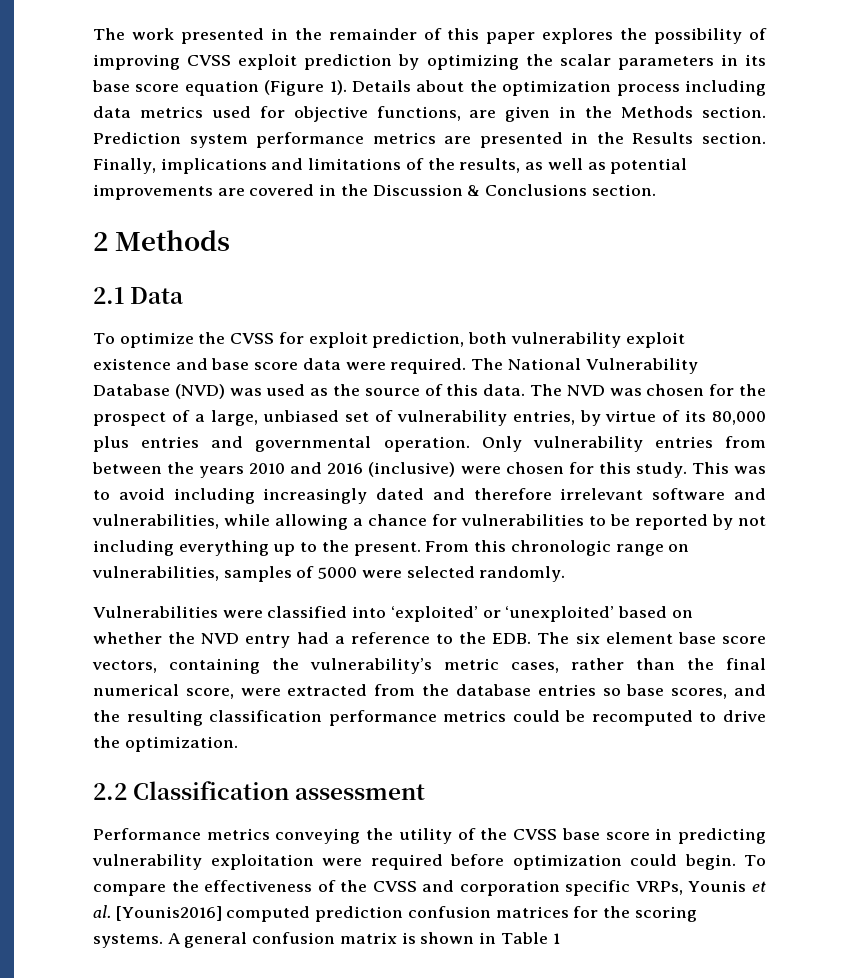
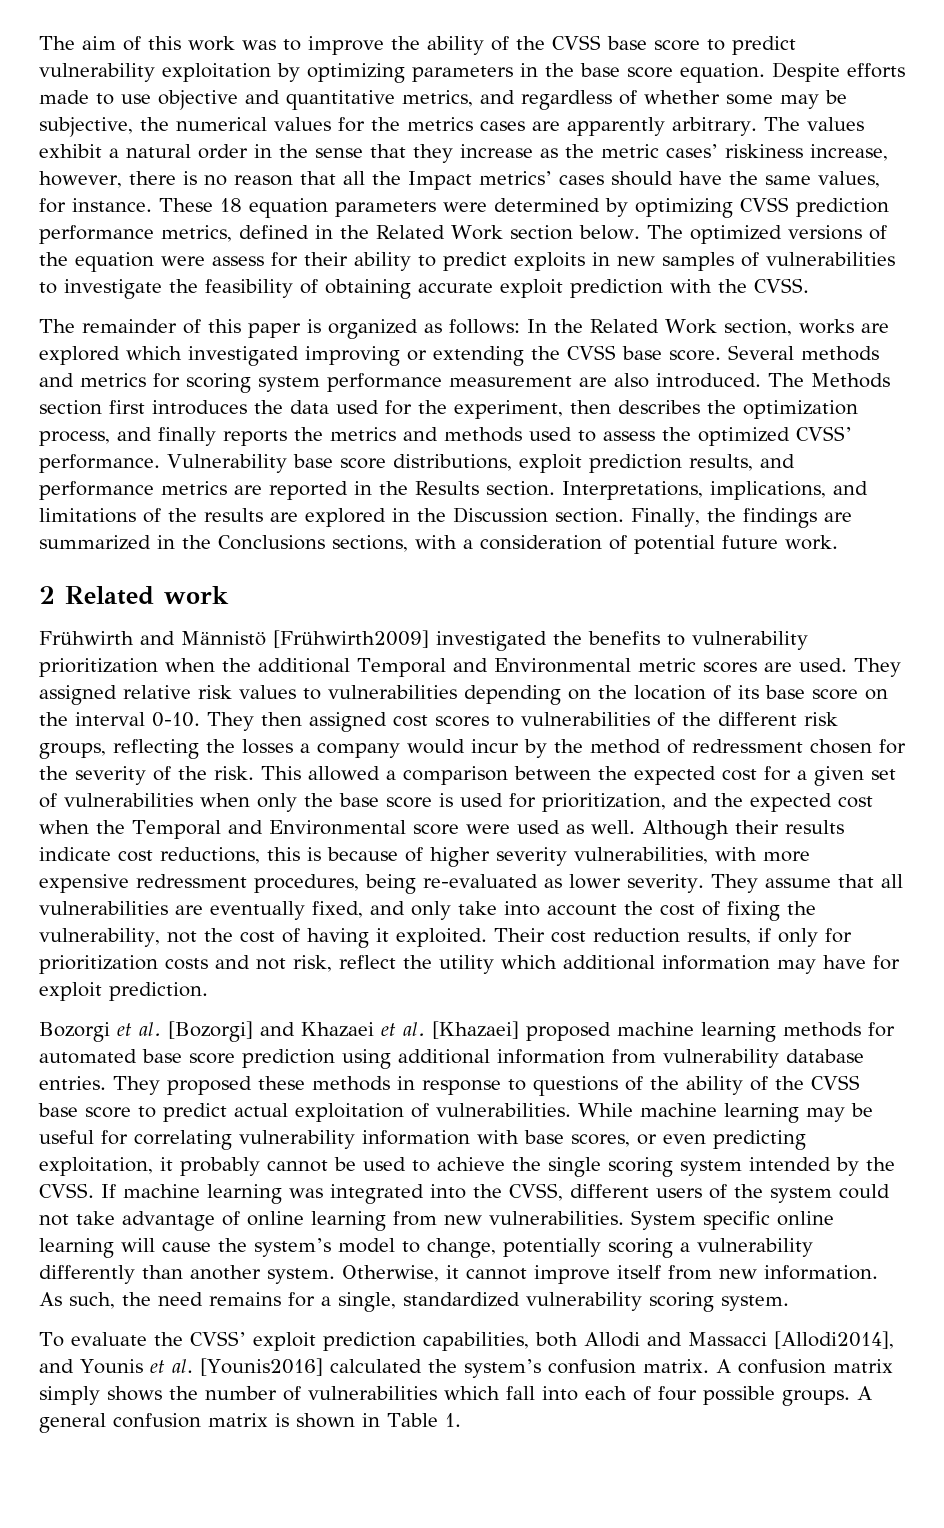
[93,28,767,44] [93,54,767,70] [92,80,766,96] [93,106,766,122] [93,132,766,148] [93,158,688,174] [93,184,656,200] [93,230,231,251] [93,287,185,304] [93,332,685,348] [93,358,698,374] [93,384,766,399] [93,410,766,426] [93,436,766,452] [92,462,767,478] [93,488,767,504] [92,514,766,530] [93,540,690,556] [92,566,566,582] [93,606,693,622] [93,632,766,648] [92,658,766,674] [93,684,767,699] [93,710,766,726] [93,736,238,752] [93,781,426,800] [93,828,767,844] [92,854,767,870] [93,880,766,896] [93,905,697,922] [93,934,163,948] The work presented in the remainder of this paper explores the possibility of improving CVSS exploit prediction by optimizing the scalar parameters in its base score equation (Figure 1). Details about the optimization process including data metrics used for objective functions, are given in the Methods section. Prediction system performance metrics are presented in the Results section. Finally, implications and limitations of the results, as well as potential improvements are covered in the Discussion & Conclusions section. // 2 Methods // 2.1 Data // To optimize the CVSS for exploit prediction, both vulnerability exploit existence and base score data were required. The National Vulnerability Database (NVD) was used as the source of this data. The NVD was chosen for the prospect of a large, unbiased set of vulnerability entries, by virtue of its 80,000 plus entries and governmental operation. Only vulnerability entries from between the years 2010 and 2016 (inclusive) were chosen for this study. This was to avoid including increasingly dated and therefore irrelevant software and vulnerabilities, while allowing a chance for vulnerabilities to be reported by not including everything up to the present. From this chronologic range on vulnerabilities, samples of 5000 were selected randomly. // Vulnerabilities were classified into ‘exploited’ or ‘unexploited’ based on whether the NVD entry had a reference to the EDB. The six element base score vectors, containing the vulnerability’s metric cases, rather than the final numerical score, were extracted from the database entries so base scores, and the resulting classification performance metrics could be recomputed to drive the optimization. // 2.2 Classification assessment // Performance metrics conveying the utility of the CVSS base score in predicting vulnerability exploitation were required before optimization could begin. To compare the effectiveness of the CVSS and corporation specific VRPs, Younis et al. [Younis2016] computed prediction confusion matrices for the scoring systems. -> [39,35,796,55] [39,62,905,83] [39,90,847,110] [39,117,864,137] [39,144,888,163] [39,171,880,190] [39,197,889,218] [39,225,887,244] [39,252,895,272] [39,278,809,299] [39,319,889,339] [39,345,879,366] [39,373,890,393] [39,400,858,419] [39,426,852,446] [39,454,795,473] [39,481,868,500] [39,507,852,528] [39,535,838,554] [39,586,229,605] [39,630,808,651] [39,658,901,677] [39,685,888,705] [39,712,838,732] [39,739,906,759] [39,766,896,786] [39,793,873,812] [39,820,844,840] [39,847,810,867] [39,874,903,894] [39,901,816,921] [39,928,852,948] [39,955,900,974] [39,982,208,1001] [39,1021,895,1042] [39,1049,864,1069] [39,1075,860,1096] [38,1103,873,1123] [39,1130,806,1150] [39,1157,895,1177] [39,1183,890,1204] [39,1210,834,1231] [39,1238,813,1258] [39,1265,878,1284] [39,1292,789,1312] [39,1331,894,1351] [39,1358,893,1378] [39,1386,850,1406] The aim of this work was to improve the ability of the CVSS base score to predict vulnerability exploitation by optimizing parameters in the base score equation. Despite efforts made to use objective and quantitative metrics, and regardless of whether some may be subjective, the numerical values for the metrics cases are apparently arbitrary. The values exhibit a natural order in the sense that they increase as the metric cases’ riskiness increase, however, there is no reason that all the Impact metrics’ cases should have the same values, for instance. These 18 equation parameters were determined by optimizing CVSS prediction performance metrics, defined in the Related Work section below. The optimized versions of the equation were assess for their ability to predict exploits in new samples of vulnerabilities to investigate the feasibility of obtaining accurate exploit prediction with the CVSS. // The remainder of this paper is organized as follows: In the Related Work section, works are explored which investigated improving or extending the CVSS base score. Several methods and metrics for scoring system performance measurement are also introduced. The Methods section first introduces the data used for the experiment, then describes the optimization process, and finally reports the metrics and methods used to assess the optimized CVSS’ performance. Vulnerability base score distributions, exploit prediction results, and performance metrics are reported in the Results section. Interpretations, implications, and limitations of the results are explored in the Discussion section. Finally, the findings are summarized in the Conclusions sections, with a consideration of potential future work. // 2 Related work // Frühwirth and Männistö [Frühwirth2009] investigated the benefits to vulnerability prioritization when the additional Temporal and Environmental metric scores are used. They assigned relative risk values to vulnerabilities depending on the location of its base score on the interval 0-10. They then assigned cost scores to vulnerabilities of the different risk groups, reflecting the losses a company would incur by the method of redressment chosen for the severity of the risk. This allowed a comparison between the expected cost for a given set of vulnerabilities when only the base score is used for prioritization, and the expected cost when the Temporal and Environmental score were used as well. Although their results indicate cost reductions, this is because of higher severity vulnerabilities, with more expensive redressment procedures, being re-evaluated as lower severity. They assume that all vulnerabilities are eventually fixed, and only take into account the cost of fixing the vulnerability, not the cost of having it exploited. Their cost reduction results, if only for prioritization costs and not risk, reflect the utility which additional information may have for exploit prediction. // Bozorgi et al. [Bozorgi] and Khazaei et al. [Khazaei] proposed machine learning methods for automated base score prediction using additional information from vulnerability database entries. They proposed these methods in response to questions of the ability of the CVSS base score to predict actual exploitation of vulnerabilities. While machine learning may be useful for correlating vulnerability information with base scores, or even predicting exploitation, it probably cannot be used to achieve the single scoring system intended by the CVSS. If machine learning was integrated into the CVSS, different users of the system could not take advantage of online learning from new vulnerabilities. System specific online learning will cause the system’s model to change, potentially scoring a vulnerability differently than another system. Otherwise, it cannot improve itself from new information. As such, the need remains for a single, standardized vulnerability scoring system. // To evaluate the CVSS’ exploit prediction capabilities, both Allodi and Massacci [Allodi2014], and Younis et al. [Younis2016] calculated the system’s confusion matrix. A confusion matrix simply shows the number of vulnerabilities which fall into each of four possible groups.
[552,933,560,944] 1 -> [444,1413,461,1427] 1.

